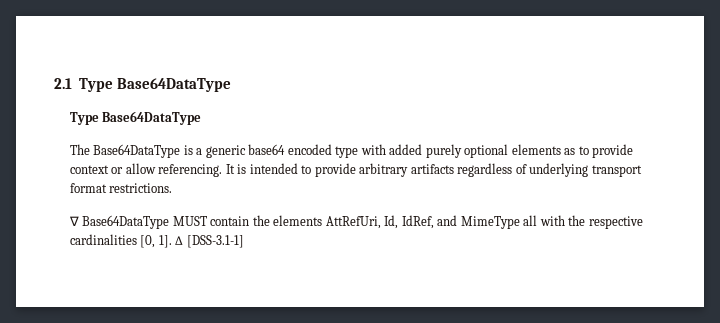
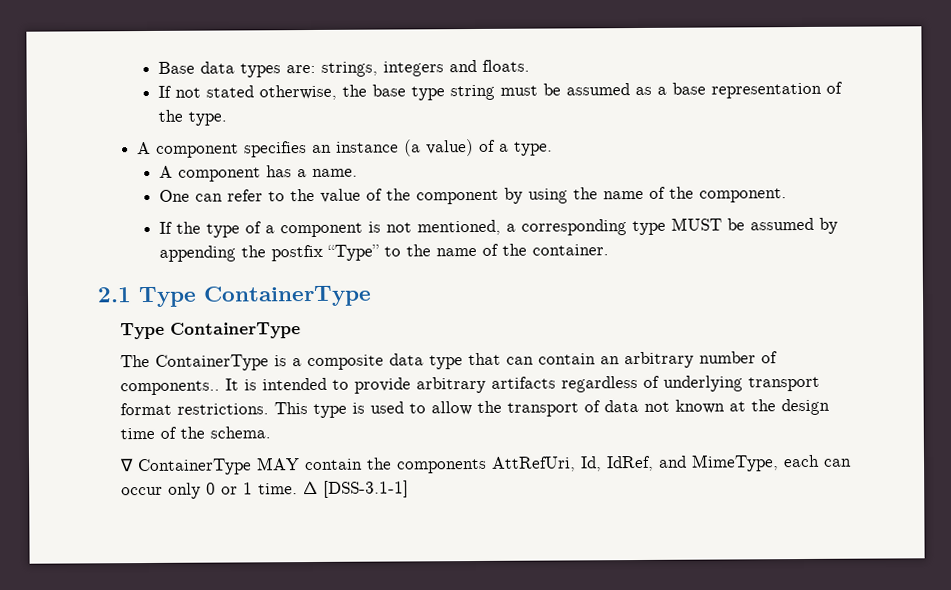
(54, 83) none -> [158,59,531,78] [158,81,844,101] [158,109,228,126] [137,139,554,158] [159,165,359,182] [159,186,788,205] [159,217,839,238] [159,243,610,262] Base data types are: strings, integers and floats. // If not stated otherwise, the base type string must be assumed as a base representation of the type. // A component specifies an instance (a value) of a type. // A component has a name. // One can refer to the value of the component by using the name of the component. // If the type of a component is not mentioned, a corresponding type MUST be assumed by appending the postfix “Type” to the name of the container. //
[116,78,231,92] [69,111,202,125] Base64DataType // Type Base64DataType -> [203,285,373,307] [119,322,301,340] ContainerType // Type ContainerType
[93,144,181,158] Base64DataType -> [154,354,269,371] ContainerType
[205,144,634,158] [69,163,223,177] generic base64 encoded type with added purely optional elements as to provide context or allow referencing. -> [306,351,778,371] [119,380,220,396] composite data type that can contain an arbitrary number of components..
(173, 188) none -> [273,398,830,418] [119,426,271,440] This type is used to allow the transport of data not known at the design time of the schema.
[82,215,207,229] Base64DataType MUST -> [136,457,300,476] ContainerType MAY
[273,215,323,226] elements -> [396,458,487,474] components
[460,215,643,229] [69,234,172,248] MimeType all with the respective cardinalities [0, 1]. -> [690,454,852,472] [120,482,298,499] MimeType, each can occur only 0 or 1 time.

